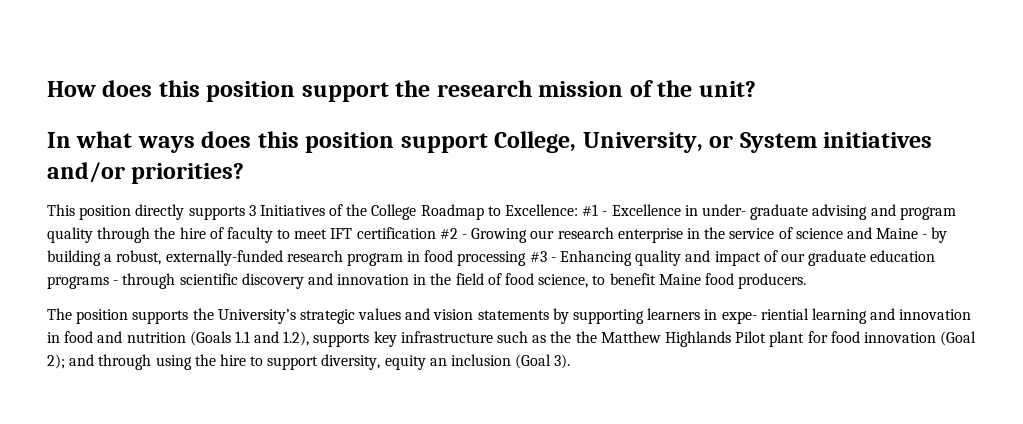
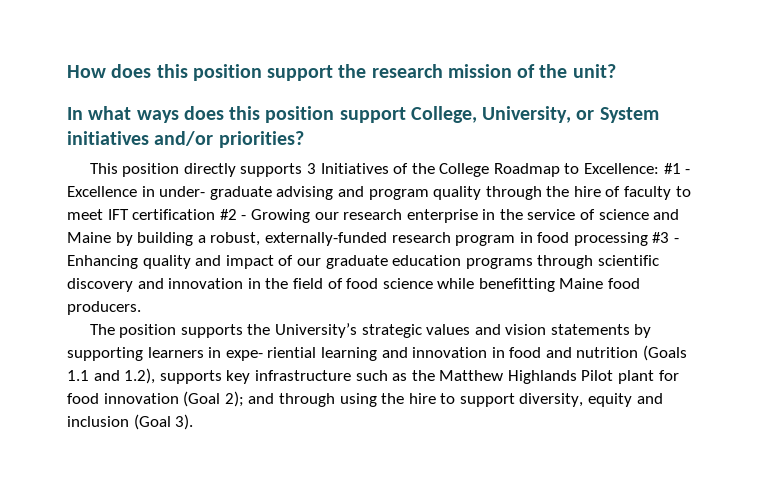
[922,234,928,239] - -> (111, 237) none
[113,280,119,285] - -> (533, 263) none
[538,273,656,288] science, to benefit -> [382,278,555,292] science while benefitting
[575,331,597,343] the -> (435, 375) none
[429,358,447,366] an -> [636,393,663,404] and

